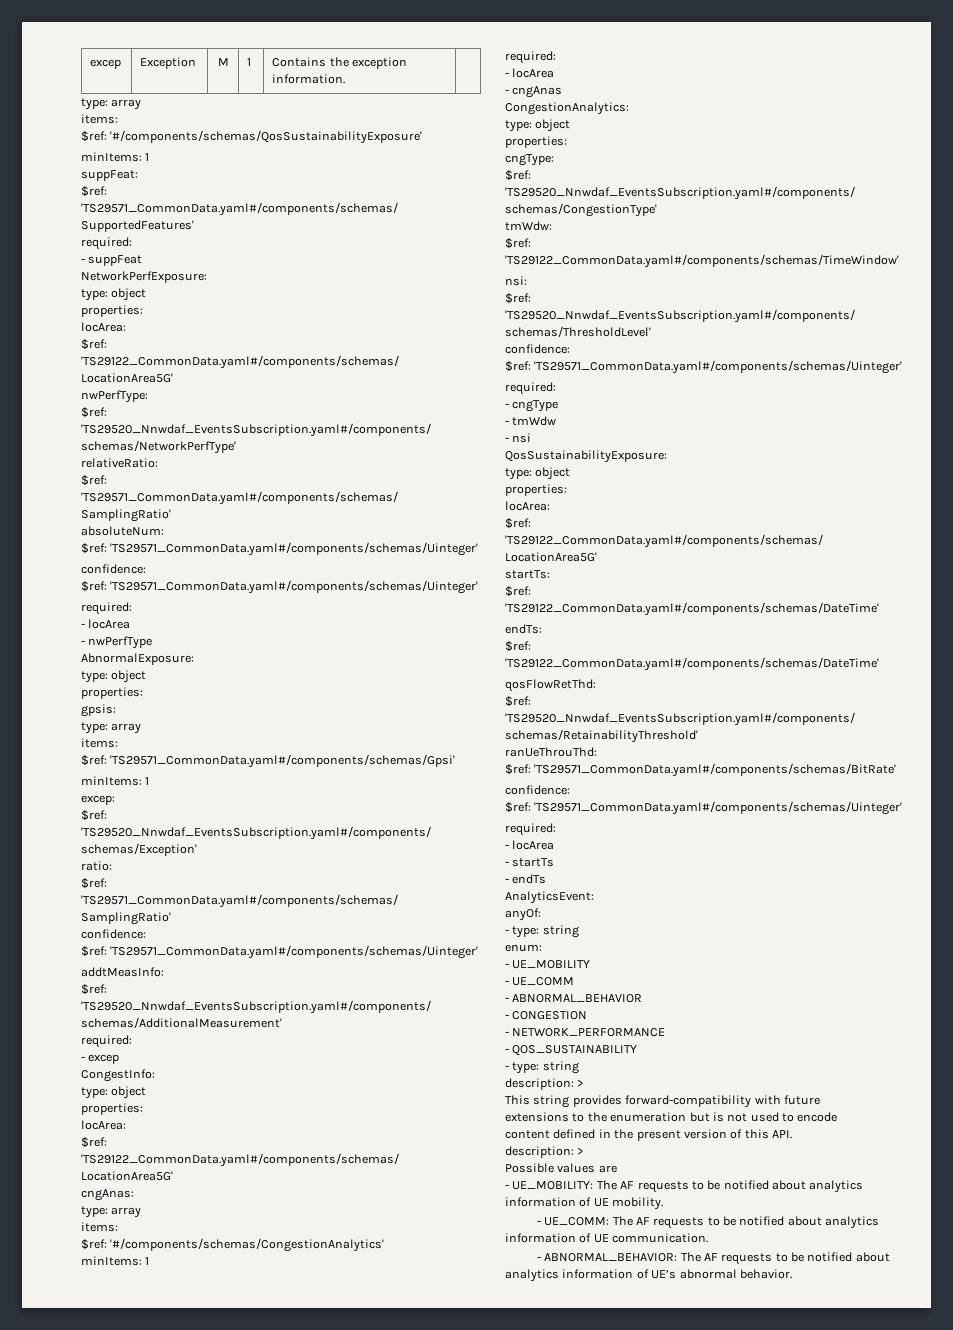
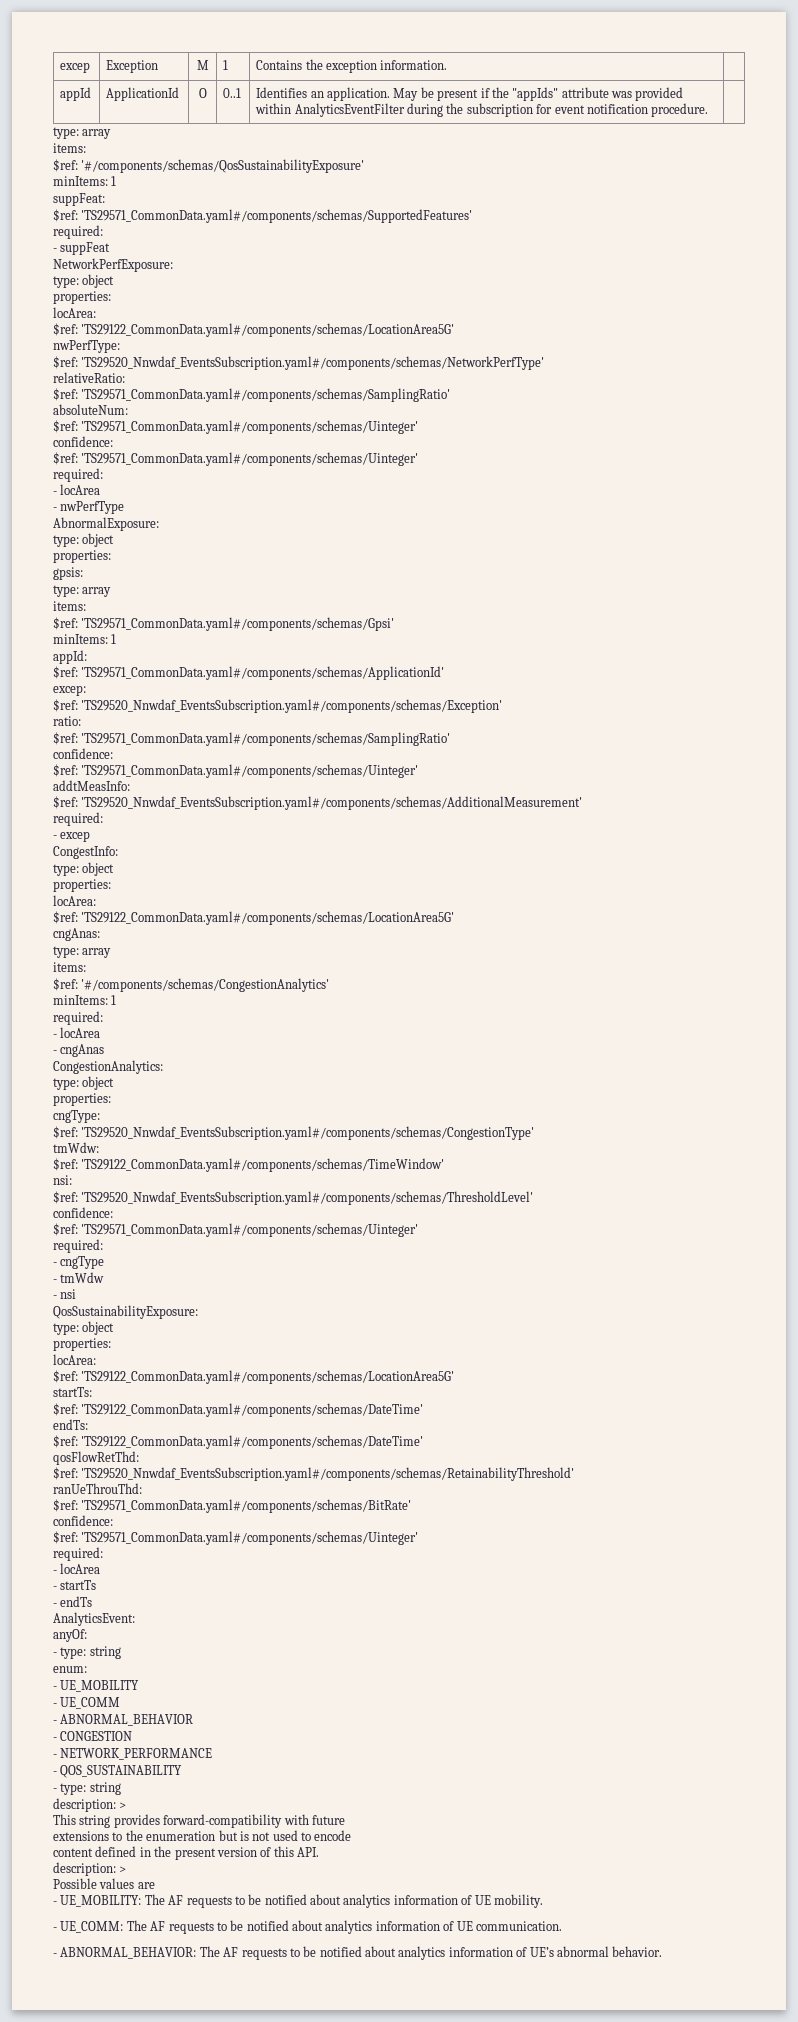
(346, 79) none -> [60,87,92,101] [106,87,180,101] [198,88,207,98] [223,88,242,98] [256,87,684,101] [255,103,709,117] // appId | ApplicationId | O | 0..1 | Identifies an application. May be present if the "appIds" attribute was provided within AnalyticsEventFilter during the subscription for event notification procedure. |
(150, 781) none -> [53,650,87,664] [53,666,445,680] // appId: // $ref: 'TS29571_CommonData.yaml#/components/schemas/ApplicationId'

